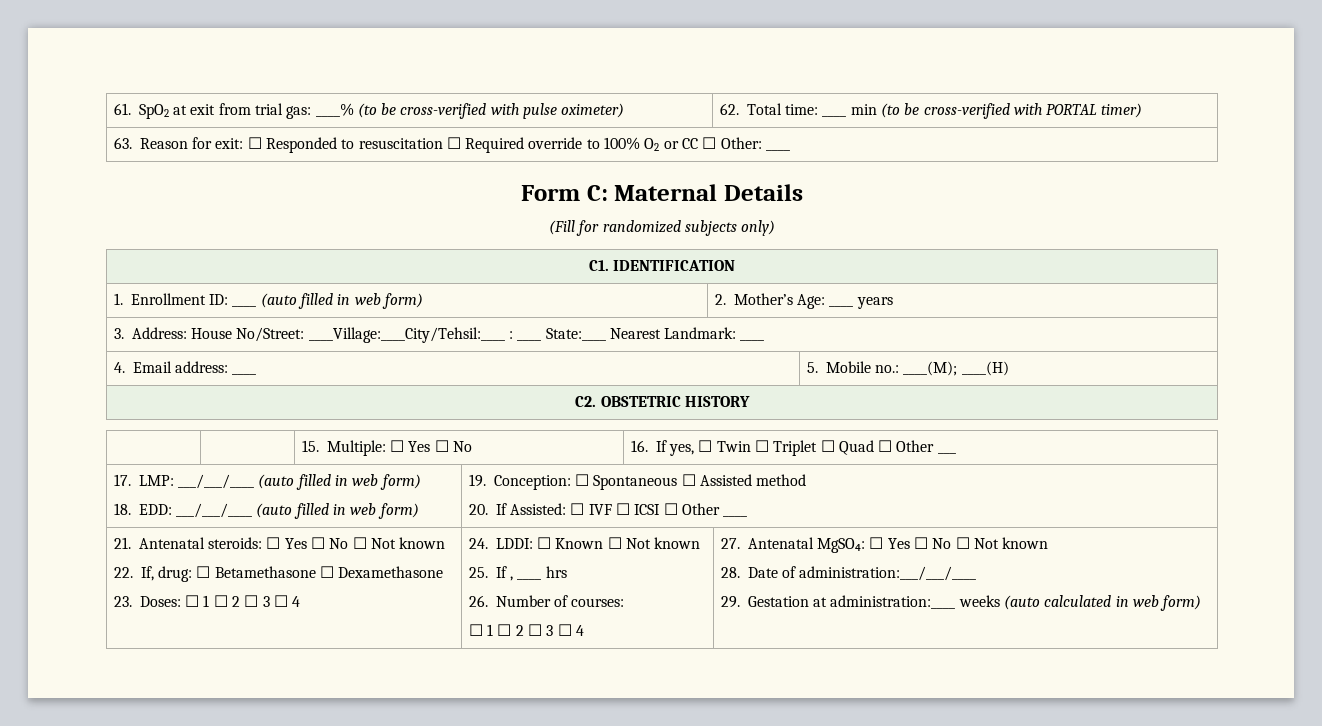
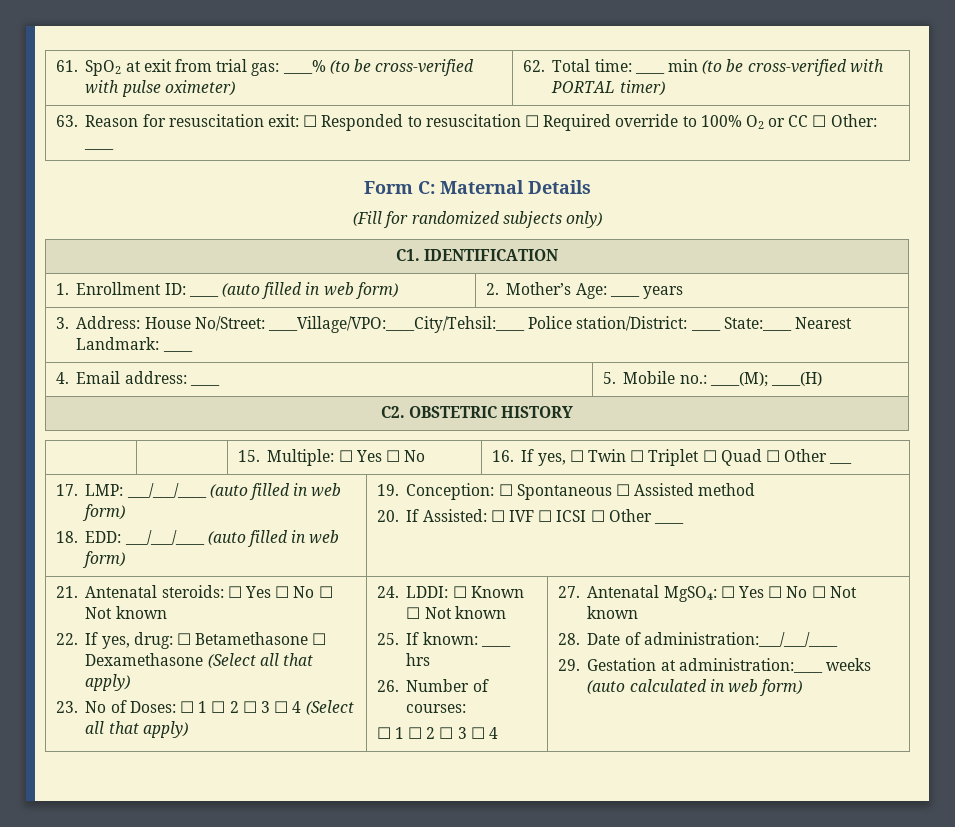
(212, 143) none -> [168,114,264,127] resuscitation
[308,327,513,343] ____Village:____City/Tehsil:____ : -> [268,316,688,333] ____Village/VPO:____City/Tehsil:____ Police station/District:
[140,566,154,581] If, -> [85,632,130,649] If yes,
(444, 572) none -> [207,653,314,668] [85,674,131,691] (Select all that apply)
(132, 601) none -> [85,700,127,713] No of
(301, 601) none -> [305,700,354,715] [85,721,188,738] (Select all that apply)
[509,576,513,581] , -> [422,632,478,645] known:

